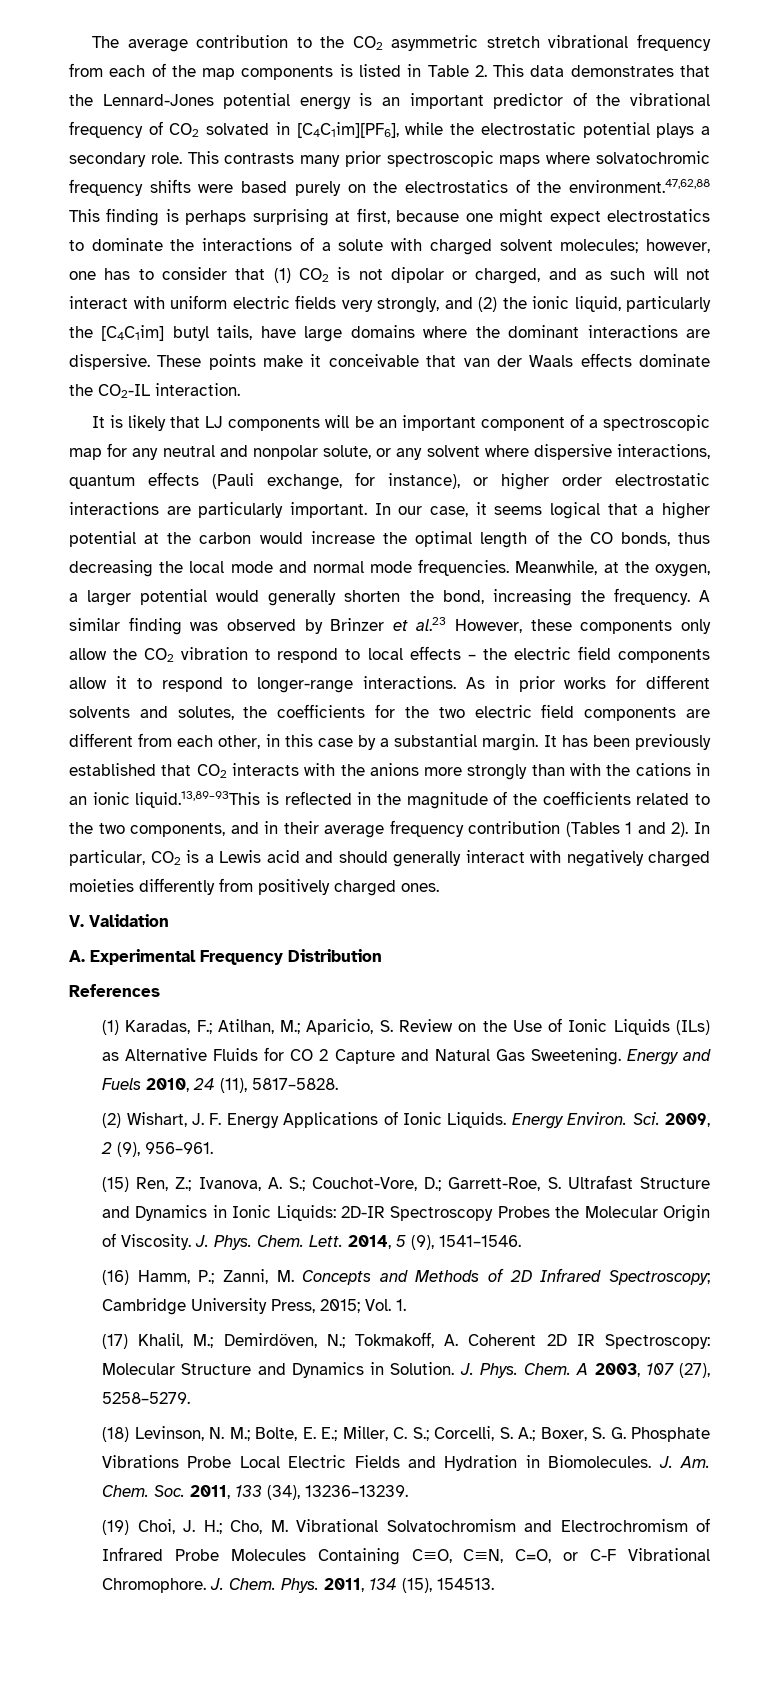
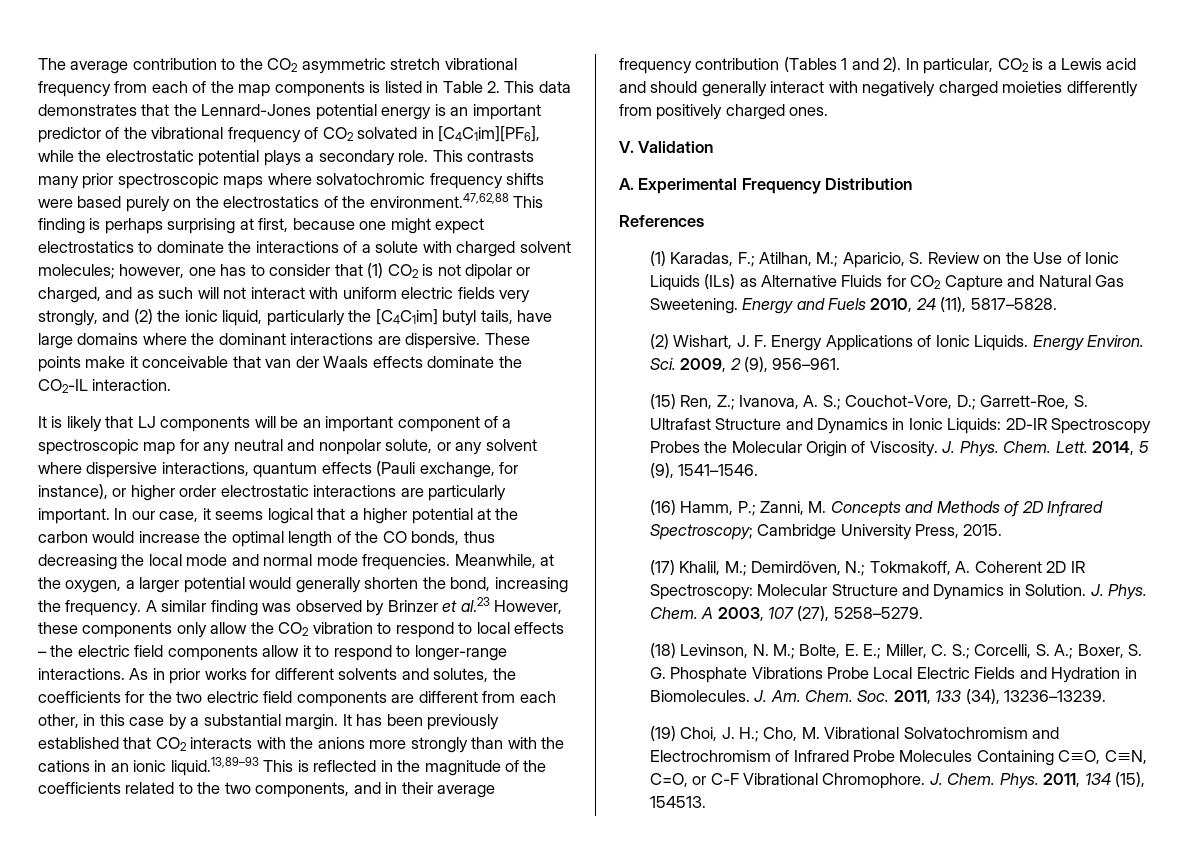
[135,791,261,808] liquid.13,89–93This -> [170,757,294,776] liquid.13,89–93 This
[290,1049,329,1061] CO 2 -> [910,275,941,289] CO2
[320,1299,407,1313] 2015; Vol. 1. -> [963,524,1003,536] 2015.

